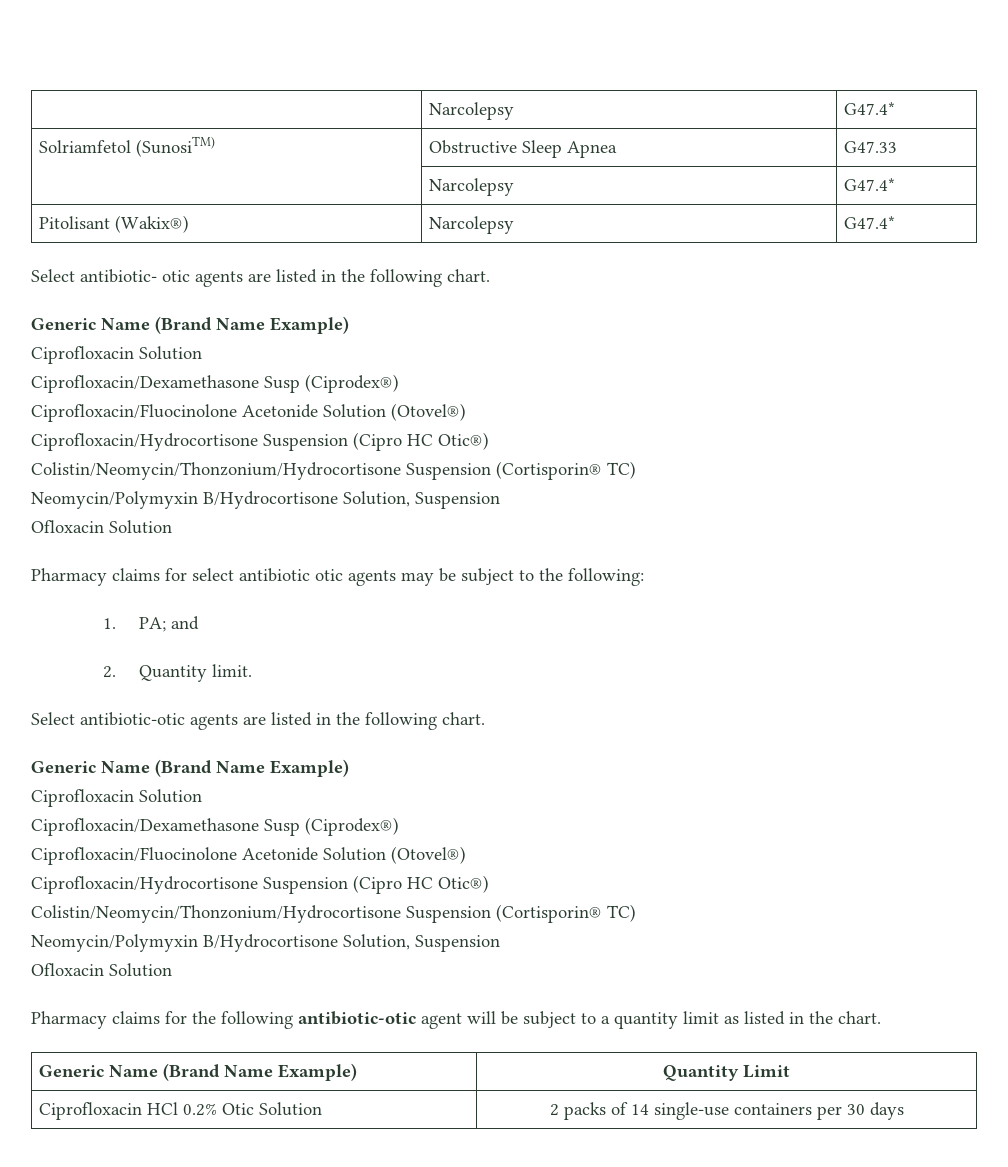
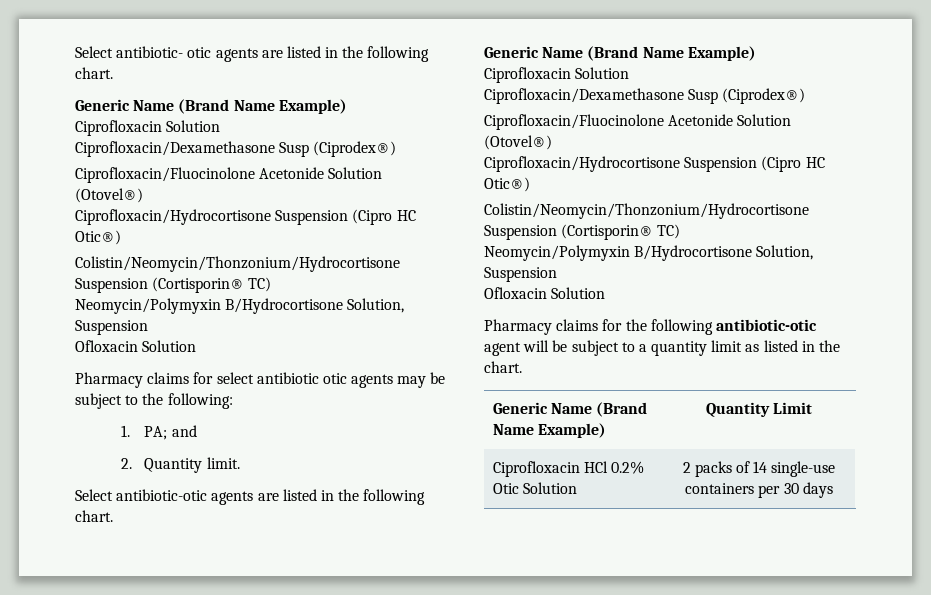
[428,102,514,120] [843,102,895,115] [38,136,215,157] [428,140,617,158] [843,141,897,153] [428,178,514,196] [843,178,895,191] [38,215,189,233] [428,216,514,234] [843,216,895,229] | Narcolepsy | G47.4* // Solriamfetol (SunosiTM) | Obstructive Sleep Apnea | G47.33 // | Narcolepsy | G47.4* // Pitolisant (Wakix®) | Narcolepsy | G47.4* // -> (75, 52) none

